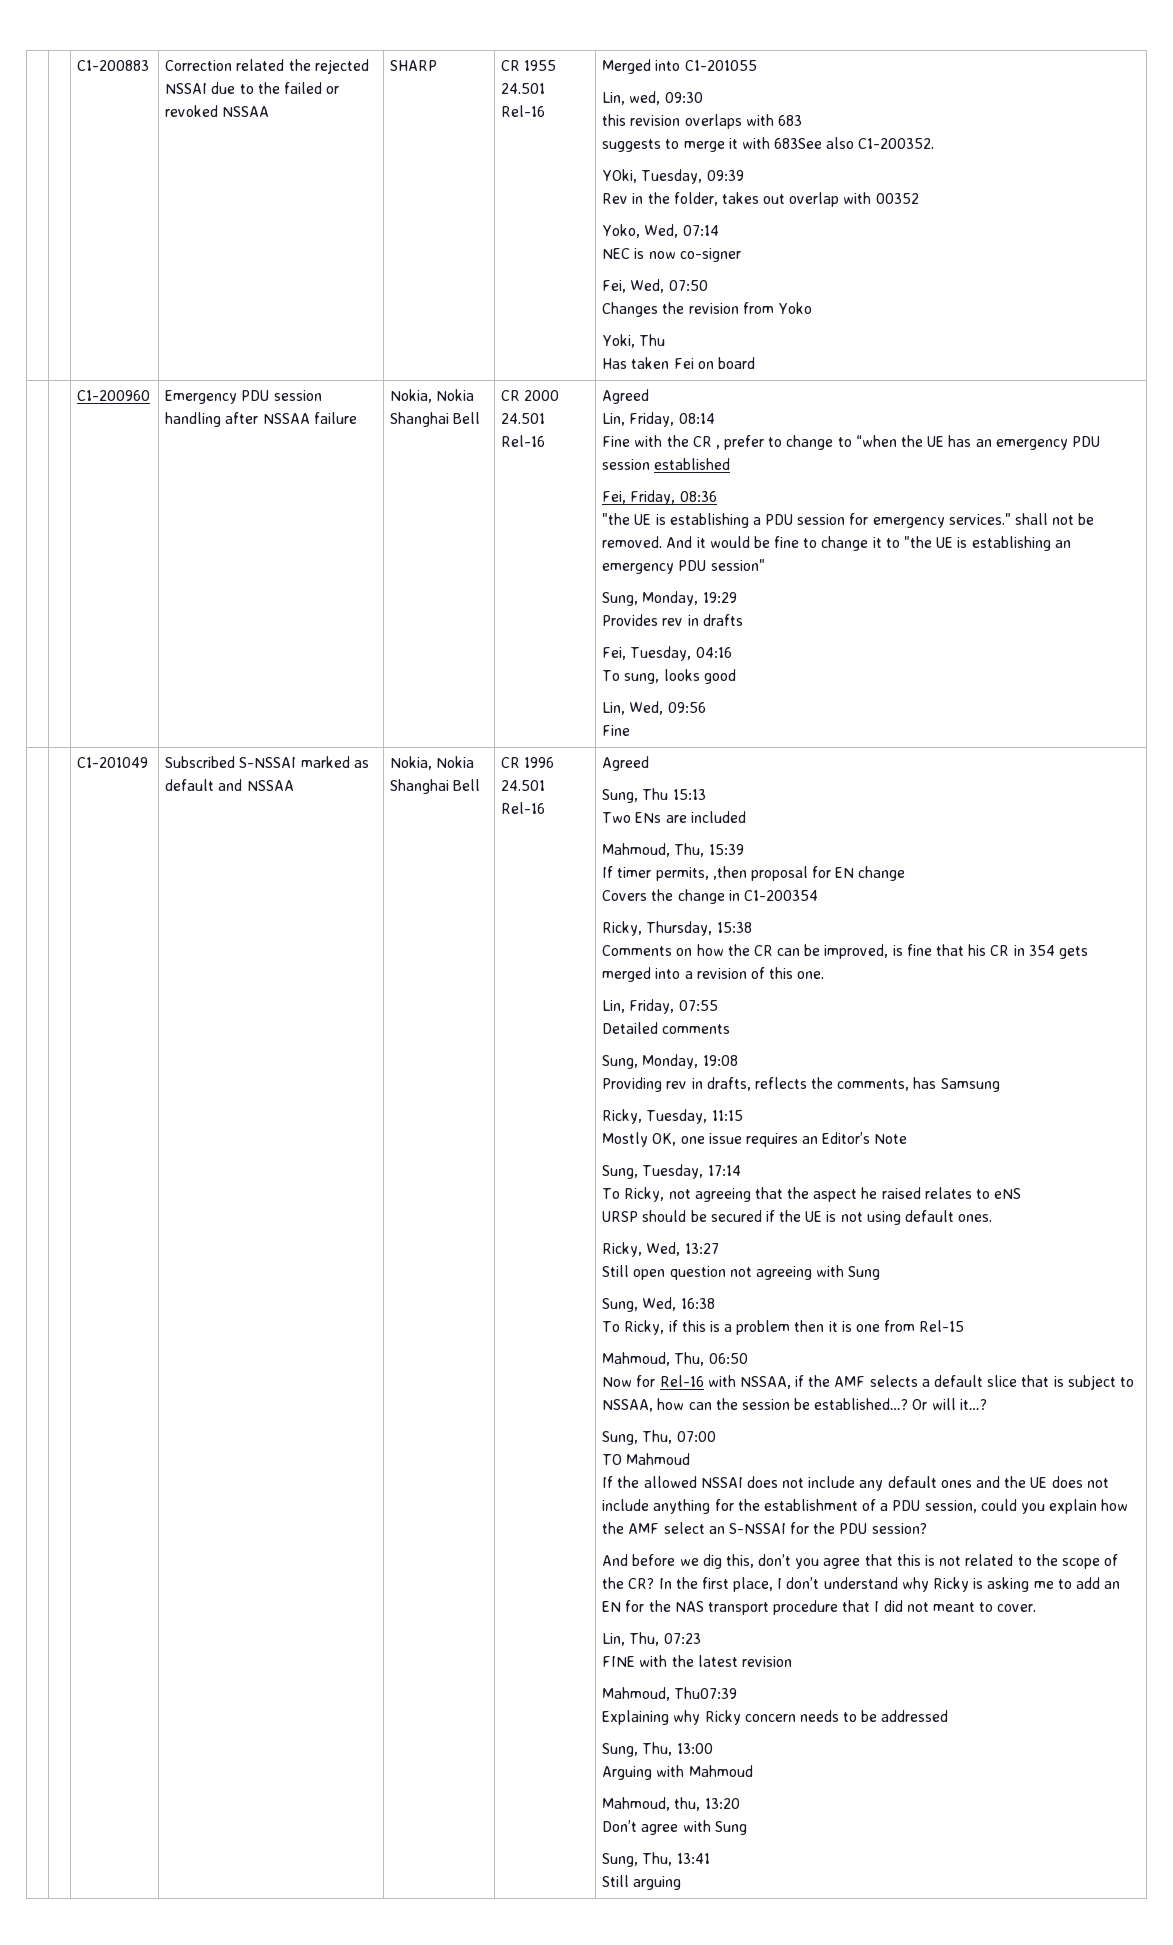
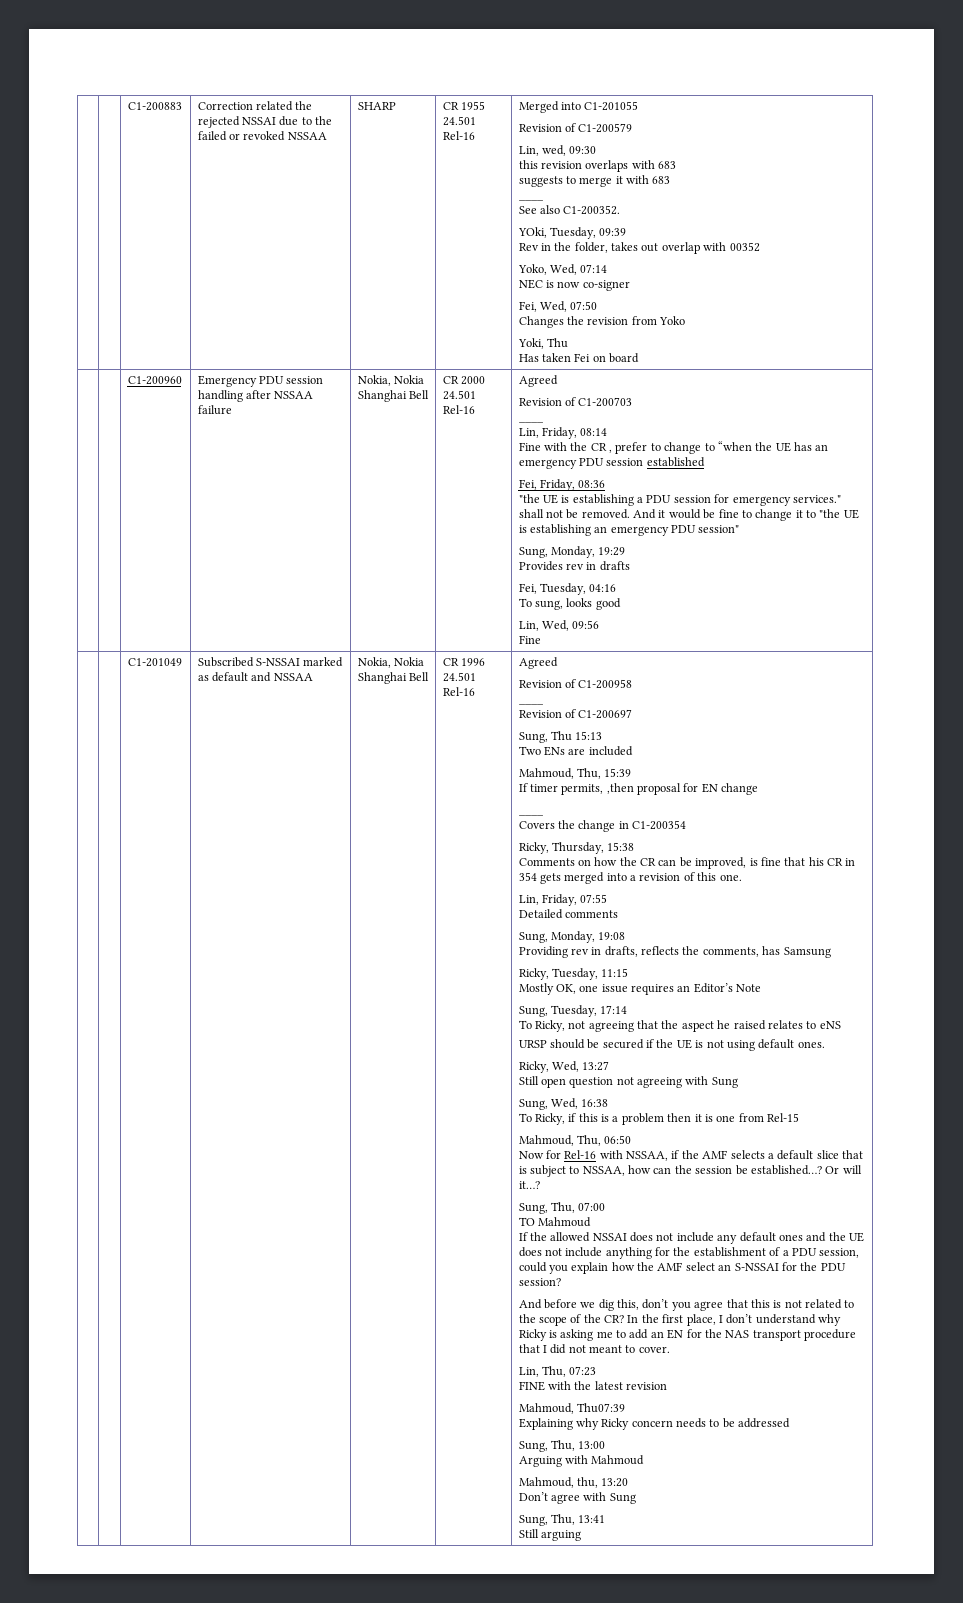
(757, 65) none -> [518,123,633,133] // Revision of C1-200579
[774,138,823,149] 683See -> [652,176,671,184] [518,199,544,201] [518,206,537,214] 683 // ____ // See
(650, 396) none -> [518,397,633,407] [518,421,544,423] // Revision of C1-200703 // ____
(650, 763) none -> [518,679,633,689] [518,703,544,705] [518,709,633,719] // Revision of C1-200958 // ____ // Revision of C1-200697
(906, 873) none -> [518,814,544,816] // ____

